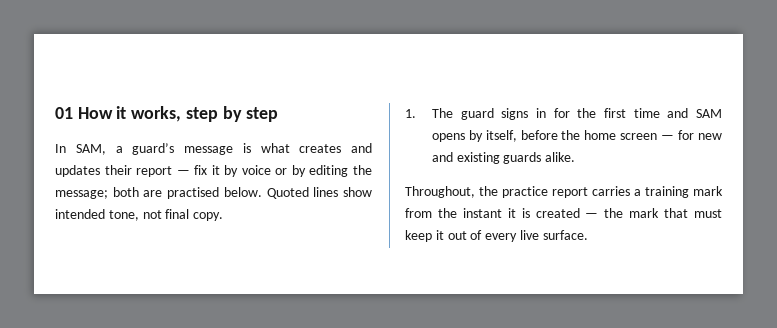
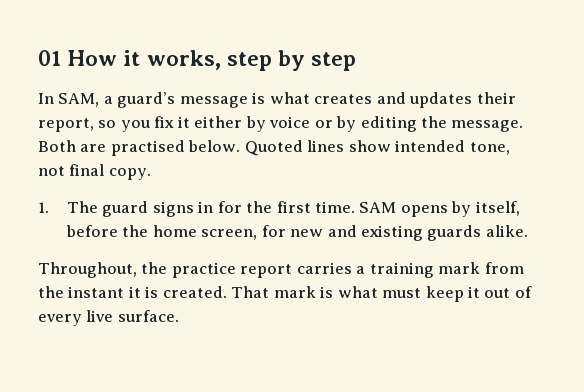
[136,166,190,177] report — -> [38,118,150,132] report, so you
(220, 170) none -> [194,116,243,128] either
[55,187,139,199] message; both -> [451,120,524,132] [38,140,76,152] message. Both
[633,108,689,118] time and -> [314,201,355,213] time.
[620,133,675,140] screen — -> [201,229,258,240] screen,
[535,208,689,218] created — the mark that -> [162,286,378,298] created. That mark is what

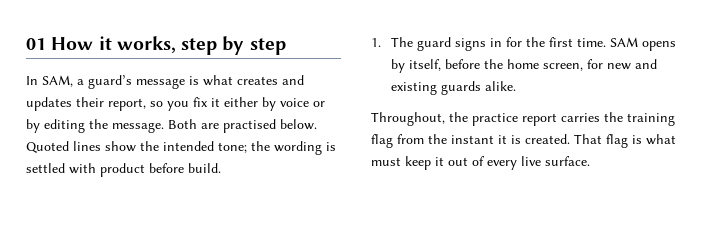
[395,140,510,155] [38,164,151,180] intended tone, not final copy. -> [140,141,336,155] [26,163,221,177] the intended tone; the wording is settled with product before build.
[356,262,481,278] a training mark -> [604,112,675,126] [371,134,393,148] the training flag
[273,286,316,298] mark -> [606,134,628,148] flag

